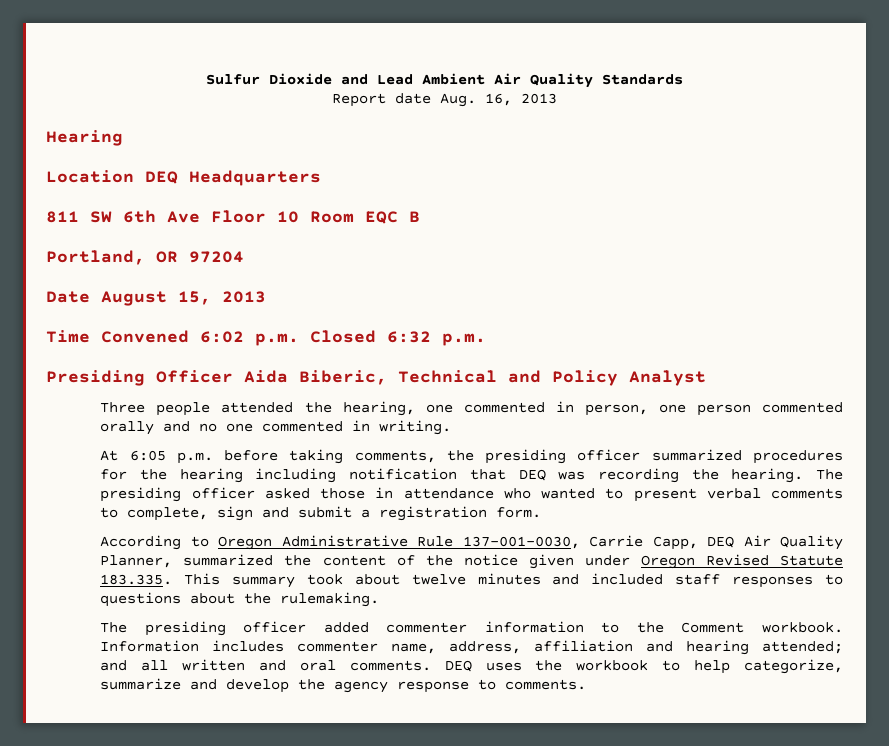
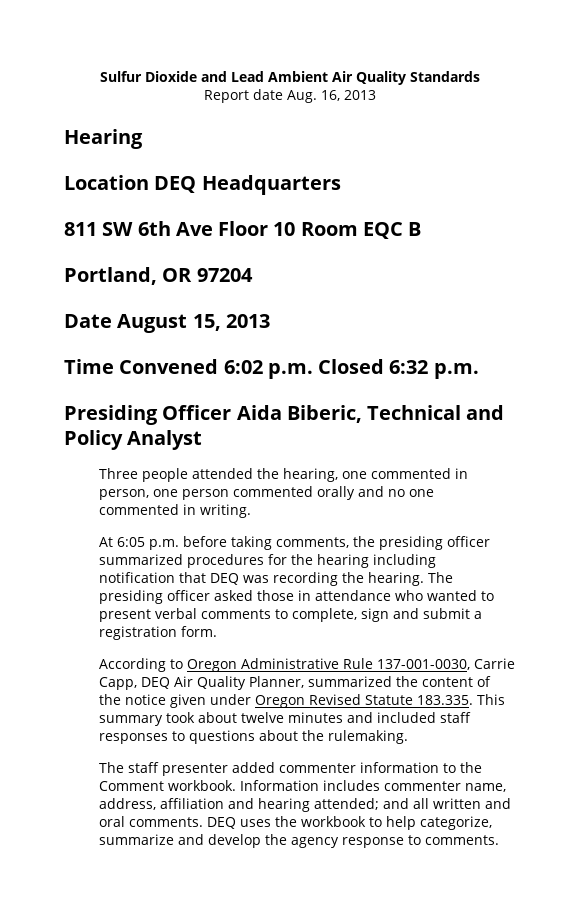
[144,621,307,636] presiding officer -> [127,762,228,776] staff presenter

